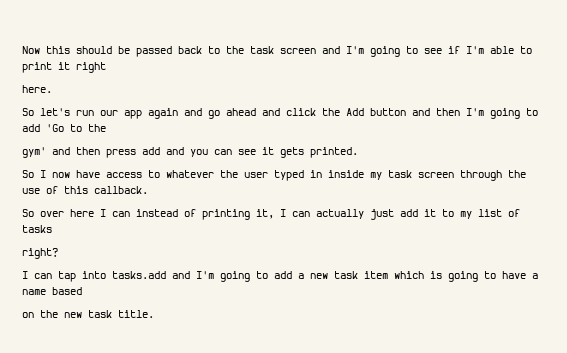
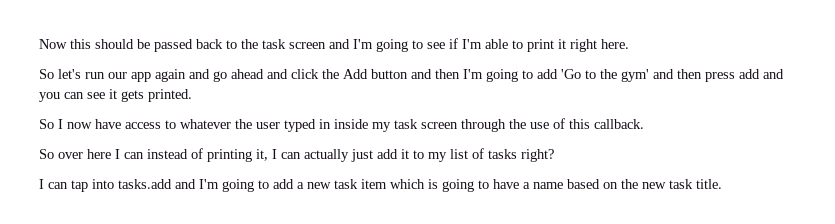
(106, 67) // -> (597, 45) none
(106, 128) // -> (617, 74) none
(52, 229) // -> (517, 154) none
(82, 291) // -> (600, 184) none

